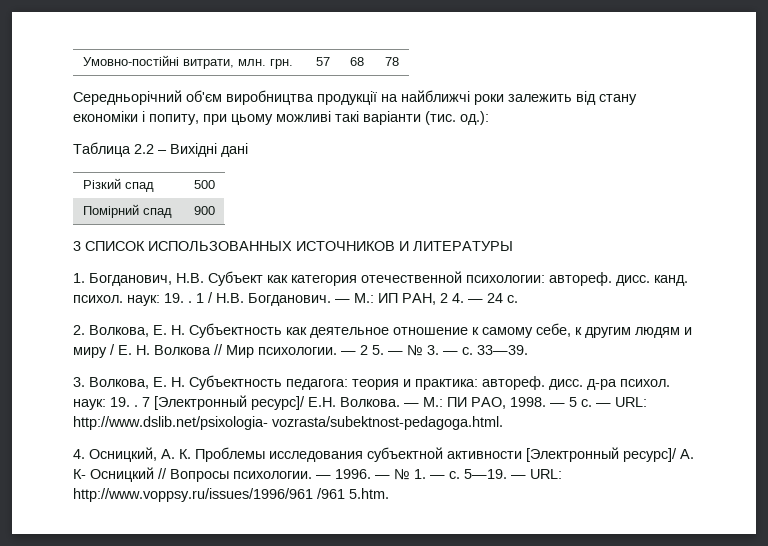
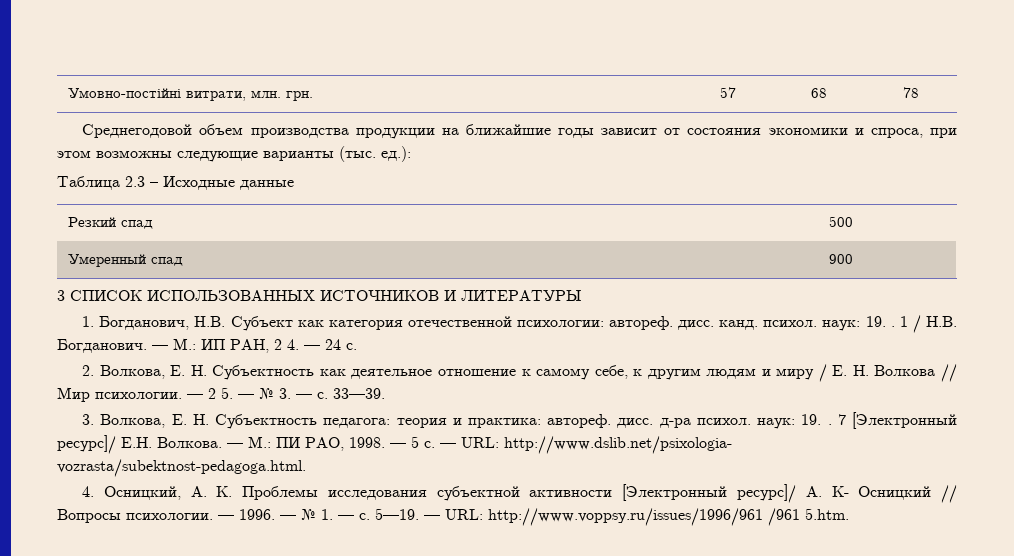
[73,90,637,105] [73,111,489,125] [73,142,248,157] [82,178,121,189] Середньорічний об'єм виробництва продукції на найближчі роки залежить від стану економіки і попиту, при цьому можливі такі варіанти (тис. од.): // Таблица 2.2 – Вихідні дані // Різкий -> [82,124,958,139] [57,146,411,162] [57,176,294,190] [68,217,117,227] Среднегодовой объем производства продукции на ближайшие годы зависит от состояния экономики и спроса, при этом возможны следующие варианты (тыс. ед.): // Таблица 2.3 – Исходные данные // Резкий
[82,204,139,218] Помірний -> [68,254,147,267] Умеренный

